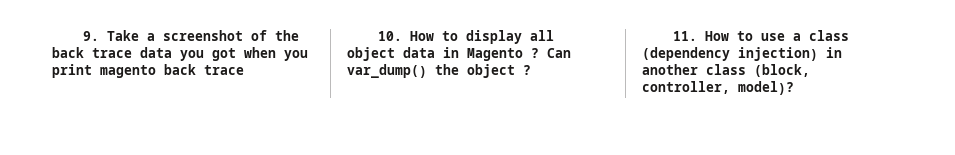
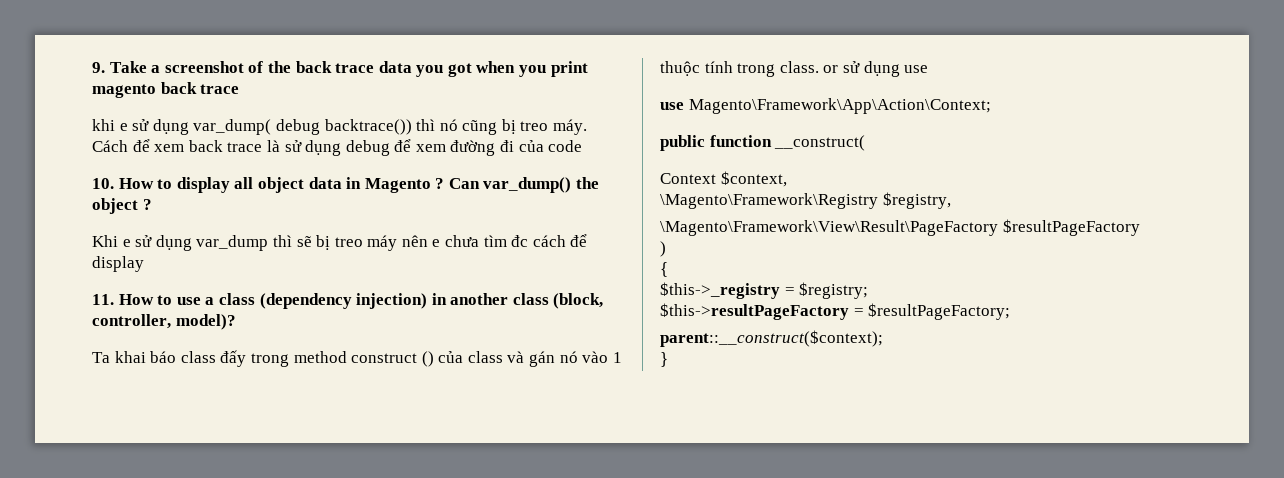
(244, 70) none -> [92,119,588,135] [92,139,583,156] // khi e sử dụng var_dump( debug backtrace()) thì nó cũng bị treo máy. Cách để xem back trace là sử dụng debug để xem đường đi của code
(531, 70) none -> [92,234,588,251] [92,256,144,272] // Khi e sử dụng var_dump thì sẽ bị treo máy nên e chưa tìm đc cách để display
(794, 88) none -> [92,350,622,367] [660,61,929,77] [660,98,991,114] [660,135,866,151] [660,171,787,187] [660,192,951,209] [660,219,1140,236] [660,241,666,257] [660,262,668,277] [660,282,869,299] [660,303,1011,320] [660,330,883,347] [660,352,668,367] // Ta khai báo class đấy trong method construct () của class và gán nó vào 1 thuộc tính trong class. or sử dụng use // use Magento\Framework\App\Action\Context; // public function __construct( // Context $context, // \Magento\Framework\Registry $registry, // \Magento\Framework\View\Result\PageFactory $resultPageFactory // ) // { // $this->_registry = $registry; // $this->resultPageFactory = $resultPageFactory; // parent::__construct($context); // }

